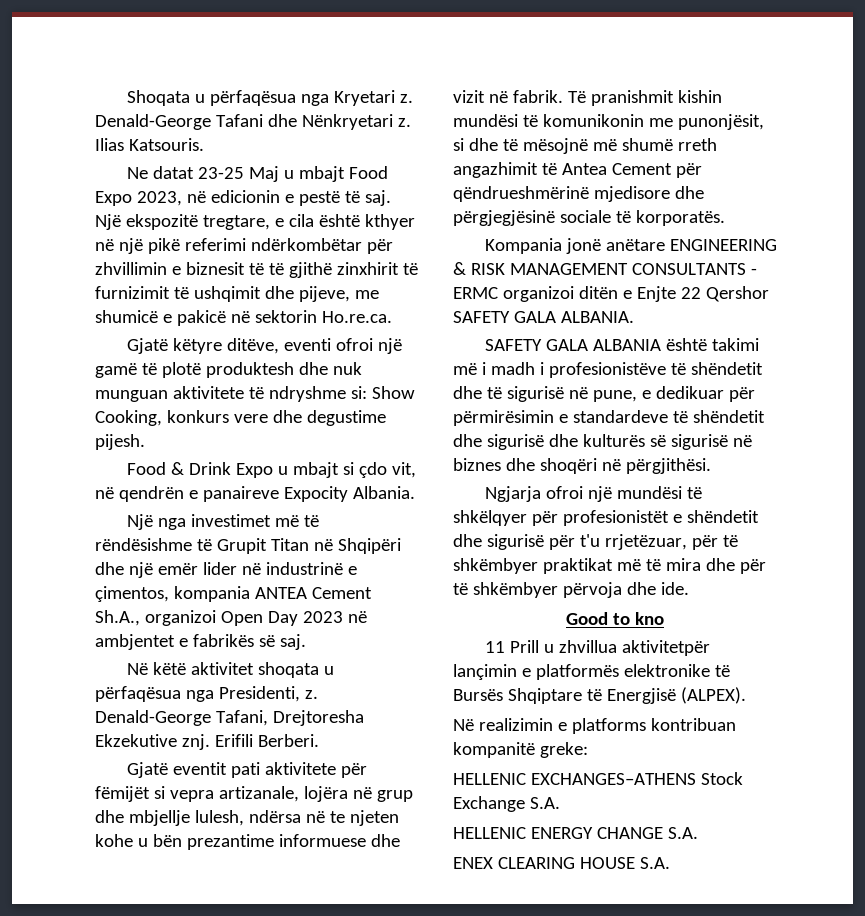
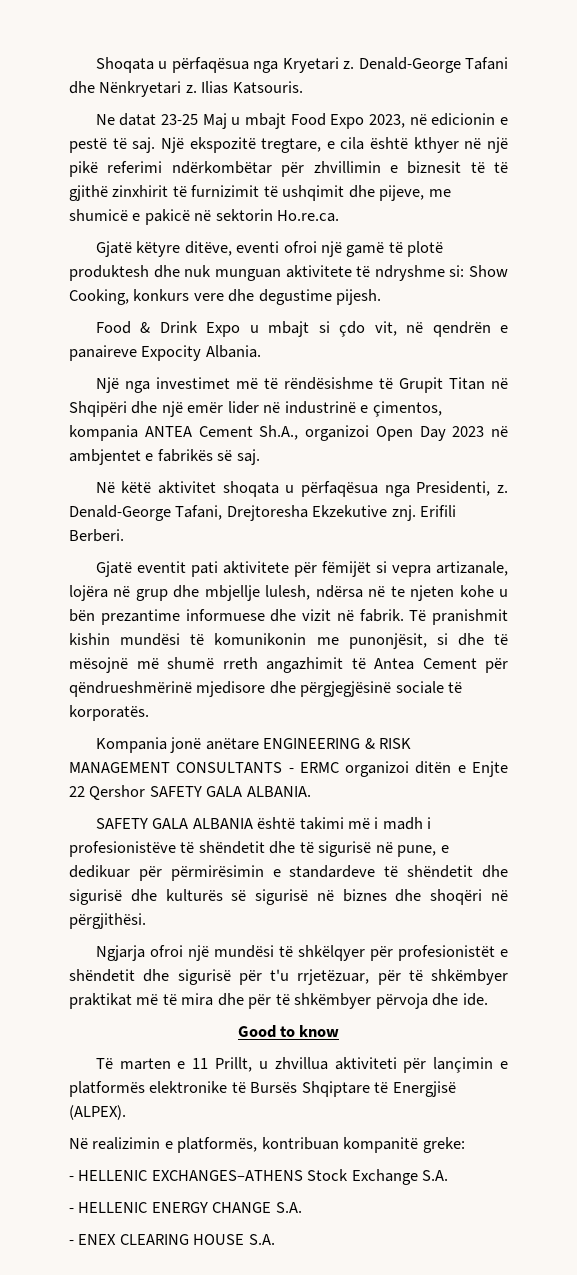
[634,612,664,625] [484,640,710,656] kno // 11 Prill u zhvillua aktivitetpër -> [299,1025,340,1037] [95,1057,427,1073] know // Të marten e 11 Prillt, u zhvillua aktiviteti për
[571,718,646,734] platforms -> [177,1137,258,1153] platformës,
(588, 750) none -> [69,1176,74,1181] -
(560, 803) none -> [69,1208,74,1213] -
(698, 833) none -> [69,1240,74,1245] -

